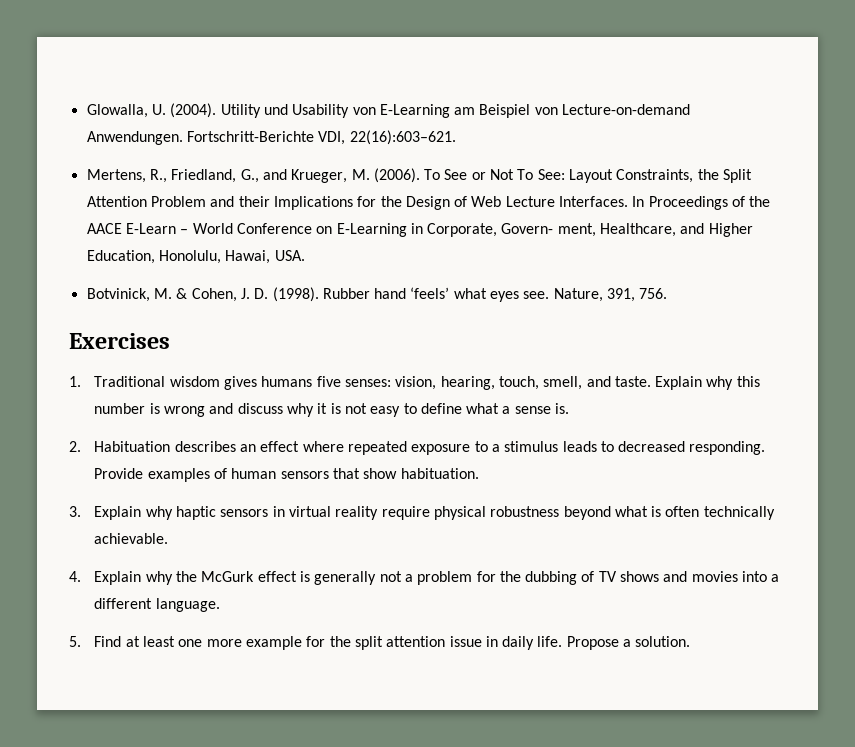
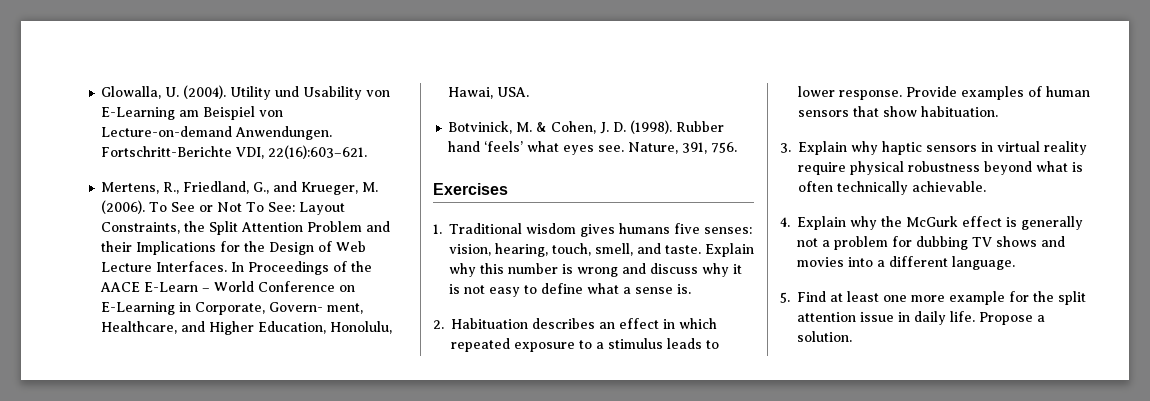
[302,441,344,452] where -> [663,318,717,329] in which
[618,441,766,455] decreased responding. -> [798,86,902,100] lower response.
[499,571,595,585] the dubbing of -> [916,236,968,250] dubbing

